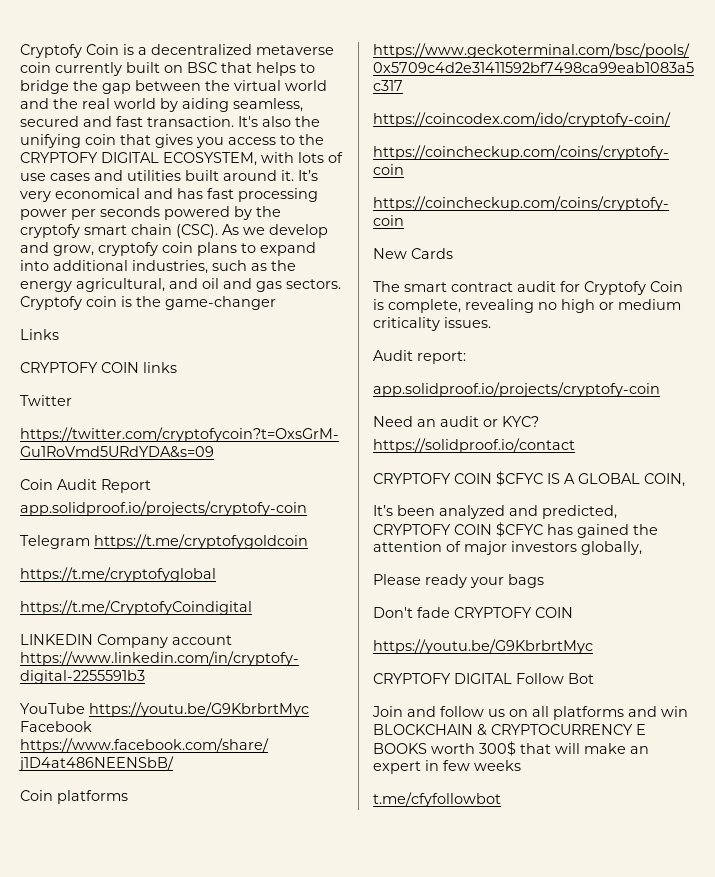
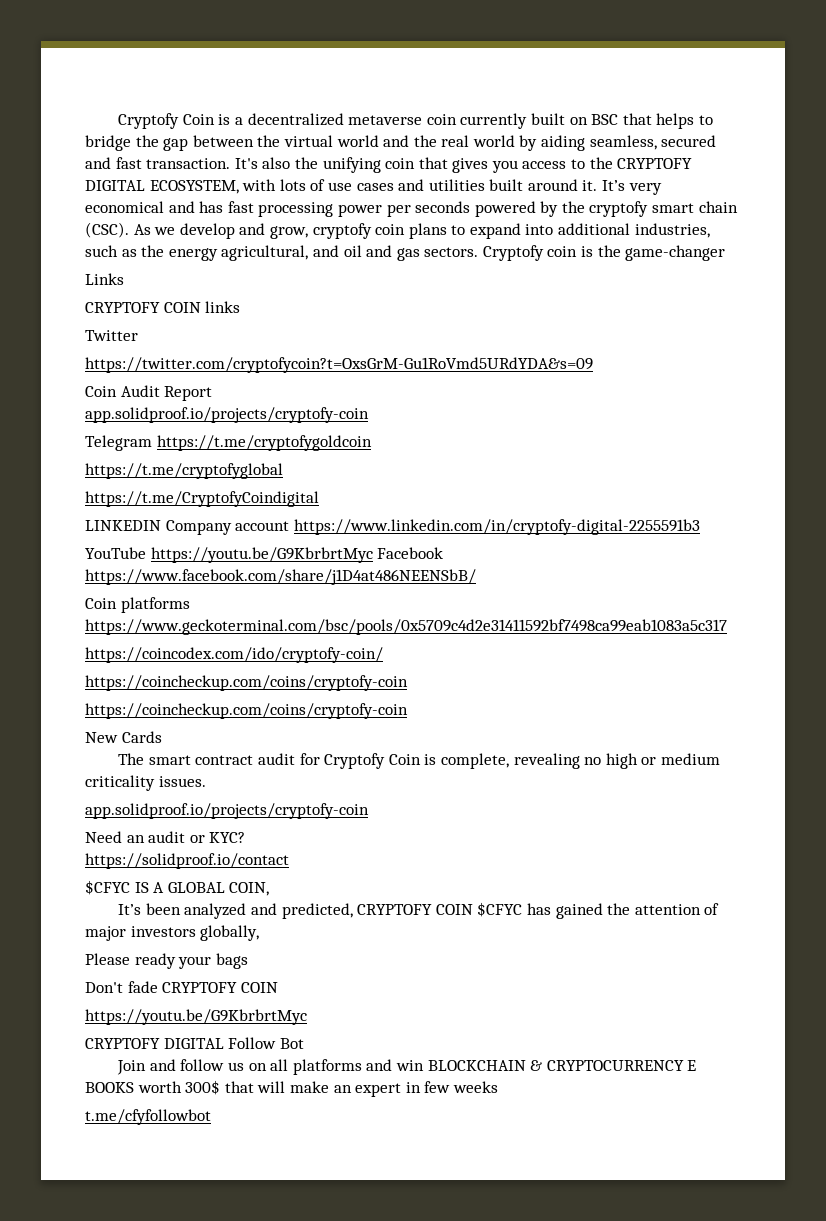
[373,350,466,364] // Audit report: -> (206, 781) none
[373,473,492,484] CRYPTOFY COIN -> (289, 861) none

